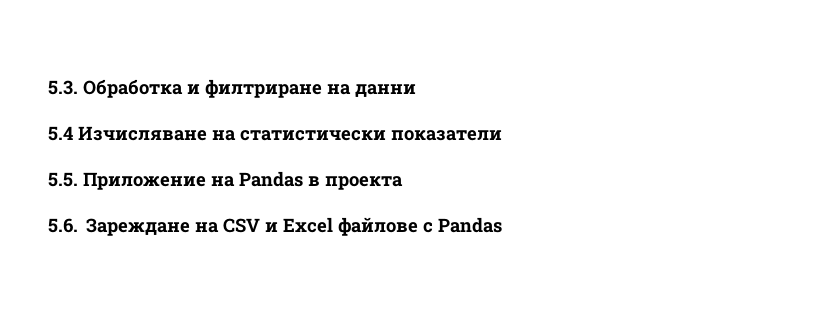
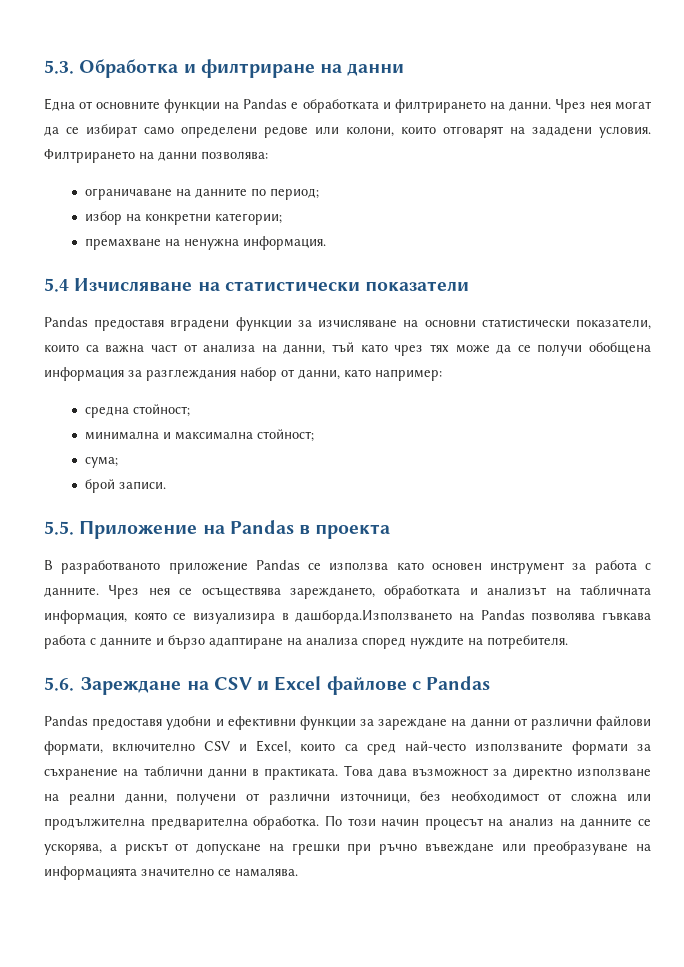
(416, 90) none -> [44,98,651,113] [44,124,651,138] [44,149,268,163] [85,188,320,200] [85,211,283,225] [85,236,327,250] // Една от основните функции на Pandas е обработката и филтрирането на данни. Чрез нея могат да се избират само определени редове или колони, които отговарят на зададени условия. Филтрирането на данни позволява: // ограничаване на данните по период; // избор на конкретни категории; // премахване на ненужна информация.
(502, 135) none -> [44,317,651,331] [44,342,651,356] [44,367,442,381] [85,404,191,418] [85,429,315,442] [85,457,119,468] [85,479,167,493] // Pandas предоставя вградени функции за изчисляване на основни статистически показатели, които са важна част от анализа на данни, тъй като чрез тях може да се получи обобщена информация за разглеждания набор от данни, като например: // средна стойност; // минимална и максимална стойност; // сума; // брой записи.
(403, 183) none -> [44,560,651,574] [44,585,651,599] [44,610,651,624] [44,635,568,649] // В разработваното приложение Pandas се използва като основен инструмент за работа с данните. Чрез нея се осъществява зареждането, обработката и анализът на табличната информация, която се визуализира в дашборда.Използването на Pandas позволява гъвкава работа с данните и бързо адаптиране на анализа според нуждите на потребителя.
(503, 225) none -> [44,716,651,730] [44,740,651,755] [44,765,651,780] [44,791,651,805] [44,815,651,830] [44,841,651,855] [44,866,298,880] // Pandas предоставя удобни и ефективни функции за зареждане на данни от различни файлови формати, включително CSV и Excel, които са сред най-често използваните формати за съхранение на таблични данни в практиката. Това дава възможност за директно използване на реални данни, получени от различни източници, без необходимост от сложна или продължителна предварителна обработка. По този начин процесът на анализ на данните се ускорява, а рискът от допускане на грешки при ръчно въвеждане или преобразуване на информацията значително се намалява.

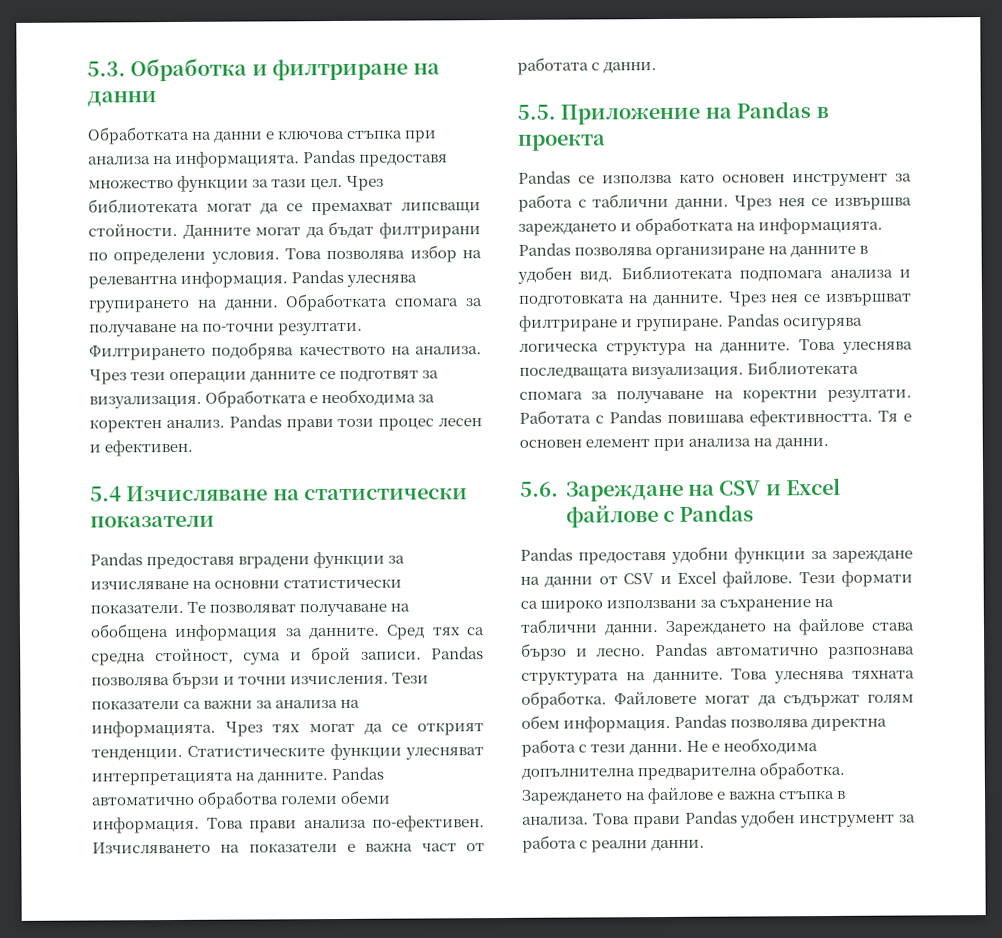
[44,98,651,113] [44,124,651,138] [44,149,268,163] [85,188,320,200] [85,211,283,225] [85,236,327,250] Една от основните функции на Pandas е обработката и филтрирането на данни. Чрез нея могат да се избират само определени редове или колони, които отговарят на зададени условия. Филтрирането на данни позволява: // ограничаване на данните по период; // избор на конкретни категории; // премахване на ненужна информация. -> [87,126,438,145] [88,149,449,168] [88,175,385,192] [88,198,481,216] [88,221,481,240] [88,245,482,265] [88,269,418,289] [88,293,483,313] [89,322,364,337] [89,342,482,361] [89,369,440,385] [89,389,436,409] [89,414,482,433] [89,439,194,457] Обработката на данни е ключова стъпка при анализа на информацията. Pandas предоставя множество функции за тази цел. Чрез библиотеката могат да се премахват липсващи стойности. Данните могат да бъдат филтрирани по определени условия. Това позволява избор на релевантна информация. Pandas улеснява групирането на данни. Обработката спомага за получаване на по-точни резултати. Филтрирането подобрява качеството на анализа. Чрез тези операции данните се подготвят за визуализация. Обработката е необходима за коректен анализ. Pandas прави този процес лесен и ефективен.
[576,319,651,330] [44,342,651,356] [44,367,442,381] [85,404,191,418] [85,429,315,442] [85,457,119,468] [85,479,167,493] показатели, които са важна част от анализа на данни, тъй като чрез тях може да се получи обобщена информация за разглеждания набор от данни, като например: // средна стойност; // минимална и максимална стойност; // сума; // брой записи. -> [90,601,411,617] [90,624,485,641] [91,646,484,666] [91,671,430,690] [91,699,361,710] [91,720,485,738] [91,743,484,761] [91,766,385,786] [91,790,392,809] [92,815,485,834] [92,841,485,854] [517,57,658,75] показатели. Те позволяват получаване на обобщена информация за данните. Сред тях са средна стойност, сума и брой записи. Pandas позволява бързи и точни изчисления. Тези показатели са важни за анализа на информацията. Чрез тях могат да се открият тенденции. Статистическите функции улесняват интерпретацията на данните. Pandas автоматично обработва големи обеми информация. Това прави анализа по-ефективен. Изчисляването на показатели е важна част от работата с данни.
[44,560,248,574] В разработваното приложение -> (606, 142) none
[44,585,651,599] [44,610,651,624] [44,635,568,649] данните. Чрез нея се осъществява зареждането, обработката и анализът на табличната информация, която се визуализира в дашборда.Използването на Pandas позволява гъвкава работа с данните и бързо адаптиране на анализа според нуждите на потребителя. -> [592,193,912,211] [518,217,884,236] [518,242,869,260] [517,265,911,284] [518,291,912,307] [519,313,864,332] [519,338,913,356] [519,360,860,380] [519,389,912,404] [519,409,912,427] [519,437,830,452] таблични данни. Чрез нея се извършва зареждането и обработката на информацията. Pandas позволява организиране на данните в удобен вид. Библиотеката подпомага анализа и подготовката на данните. Чрез нея се извършват филтриране и групиране. Pandas осигурява логическа структура на данните. Това улеснява последващата визуализация. Библиотеката спомага за получаване на коректни резултати. Работата с Pandas повишава ефективността. Тя е основен елемент при анализа на данни.
[215,716,296,730] и ефективни -> (729, 555) none
[530,716,651,730] [44,740,651,755] [44,765,651,780] [44,791,651,805] [44,815,651,830] [44,841,651,855] [44,866,298,880] различни файлови формати, включително CSV и Excel, които са сред най-често използваните формати за съхранение на таблични данни в практиката. Това дава възможност за директно използване на реални данни, получени от различни източници, без необходимост от сложна или продължителна предварителна обработка. По този начин процесът на анализ на данните се ускорява, а рискът от допускане на грешки при ръчно въвеждане или преобразуване на информацията значително се намалява. -> [623,570,913,588] [520,598,835,613] [520,617,914,637] [521,642,915,661] [521,668,915,685] [521,690,914,709] [521,714,888,733] [521,738,819,757] [521,761,846,781] [521,786,847,805] [522,810,916,829] [522,835,706,853] CSV и Excel файлове. Тези формати са широко използвани за съхранение на таблични данни. Зареждането на файлове става бързо и лесно. Pandas автоматично разпознава структурата на данните. Това улеснява тяхната обработка. Файловете могат да съдържат голям обем информация. Pandas позволява директна работа с тези данни. Не е необходима допълнителна предварителна обработка. Зареждането на файлове е важна стъпка в анализа. Това прави Pandas удобен инструмент за работа с реални данни.

